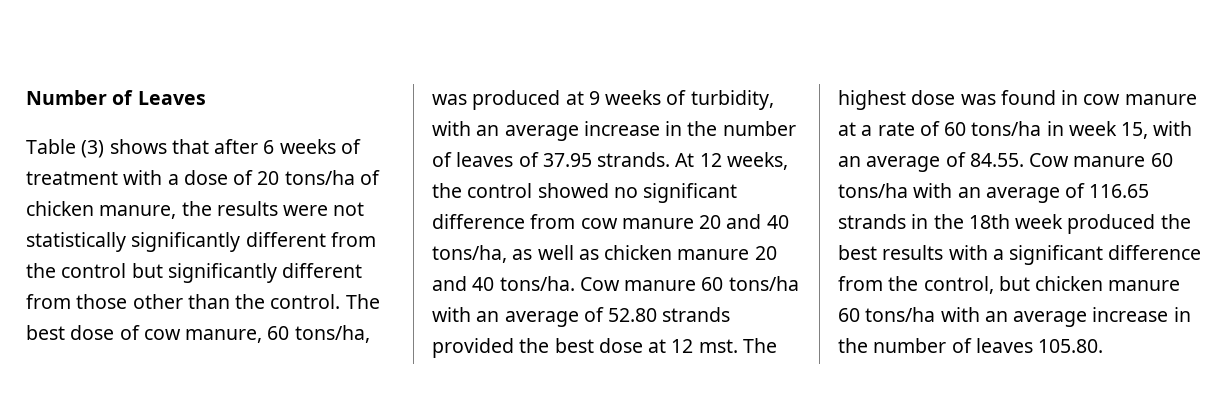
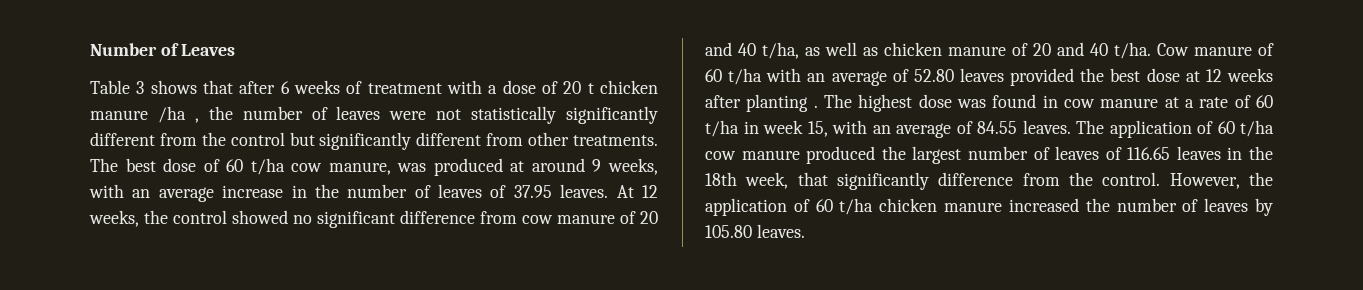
[81,140,105,158] (3) -> [136,81,145,94] 3
[284,170,380,185] [26,201,278,219] tons/ha of chicken manure, the results -> [587,80,658,94] [90,106,381,123] t chicken manure /ha , the number of leaves
[76,294,380,309] [26,325,370,343] [432,90,774,110] those other than the control. The best dose of cow manure, 60 tons/ha, was produced at 9 weeks of turbidity, -> [528,132,659,146] [90,158,659,176] other treatments. The best dose of 60 t/ha cow manure, was produced at around 9 weeks,
[597,152,671,167] strands. -> [560,184,609,198] leaves.
[699,214,789,229] [432,245,507,263] 20 and 40 tons/ha, -> [620,211,658,224] [705,42,799,59] of 20 and 40 t/ha,
[754,246,777,260] [432,276,799,291] 20 and 40 tons/ha. Cow manure 60 tons/ha -> [1012,42,1274,59] [705,68,763,85] of 20 and 40 t/ha. Cow manure of 60 t/ha
[662,307,731,322] strands -> [960,68,1004,82] leaves
[698,339,738,353] mst. -> [1227,68,1273,82] [705,94,818,112] weeks after planting .
[971,121,1042,136] tons/ha -> [705,120,739,137] t/ha
[969,153,1173,167] [838,183,1060,203] 84.55. Cow manure 60 tons/ha with an average -> [977,120,1274,138] [705,146,1100,164] 84.55 leaves. The application of 60 t/ha cow manure produced the largest number of leaves
[838,214,906,229] strands -> [1176,146,1221,160] leaves
[1015,214,1191,234] [838,245,1202,265] [838,276,1181,294] [838,307,1191,327] [838,338,1104,353] week produced the best results with a significant difference from the control, but chicken manure 60 tons/ha with an average increase in the number of leaves 105.80. -> [745,172,1273,190] [705,198,1273,216] [705,224,805,238] week, that significantly difference from the control. However, the application of 60 t/ha chicken manure increased the number of leaves by 105.80 leaves.

